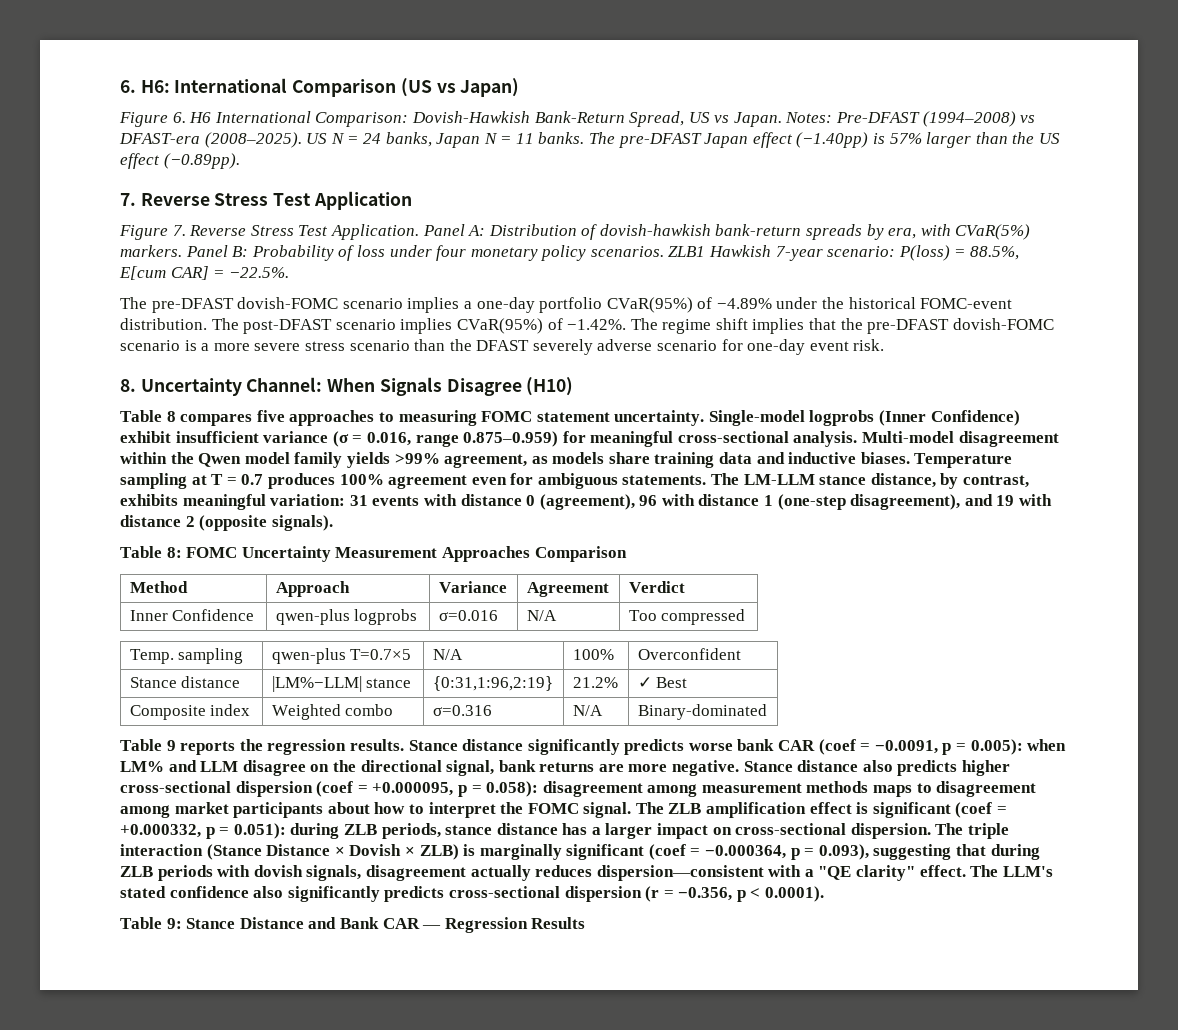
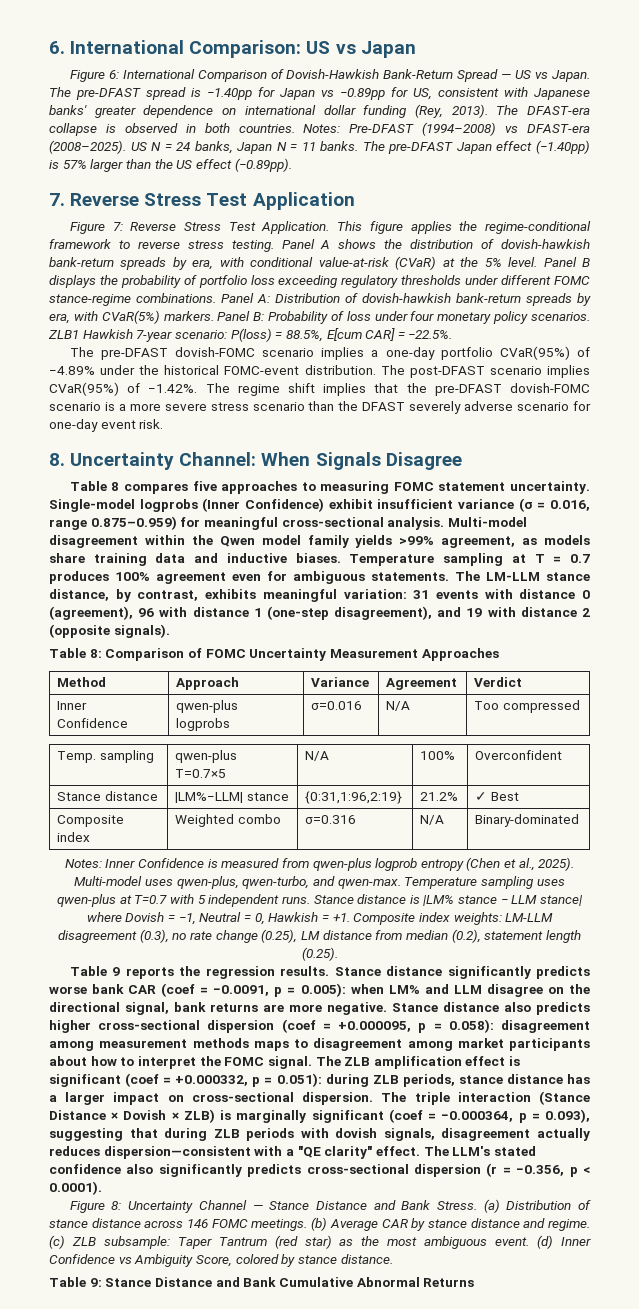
[120,78,520,97] [119,111,782,127] 6. H6: International Comparison (US vs Japan) // Figure 6. H6 International Comparison: Dovish-Hawkish Bank-Return Spread, US vs Japan. -> [49,40,416,58] [69,69,590,82] [49,87,590,100] [49,104,590,118] [49,123,295,136] 6. International Comparison: US vs Japan // Figure 6: International Comparison of Dovish-Hawkish Bank-Return Spread — US vs Japan. The pre-DFAST spread is −1.40pp for Japan vs −0.89pp for US, consistent with Japanese banks' greater dependence on international dollar funding (Rey, 2013). The DFAST-era collapse is observed in both countries.
[172,225,186,236] 7. -> [112,222,123,231] 7:
(419, 232) none -> [337,221,591,234] [49,239,591,252] [49,256,590,270] [49,275,591,288] [49,293,216,306] This figure applies the regime-conditional framework to reverse stress testing. Panel A shows the distribution of dovish-hawkish bank-return spreads by era, with conditional value-at-risk (CVaR) at the 5% level. Panel B displays the probability of portfolio loss exceeding regulatory thresholds under different FOMC stance-regime combinations.
[526,377,574,396] (H10) -> (462, 461) none
(182, 552) none -> [105,648,202,661] Comparison of
[534,546,627,562] Comparison -> (499, 654) none
(767, 712) none -> [64,857,575,871] [74,876,565,889] [56,894,583,907] [86,912,554,925] [58,929,581,943] [301,947,338,961] // Notes: Inner Confidence is measured from qwen-plus logprob entropy (Chen et al., 2025). Multi-model uses qwen-plus, qwen-turbo, and qwen-max. Temperature sampling uses qwen-plus at T=0.7 with 5 independent runs. Stance distance is |LM% stance − LLM stance| where Dovish = −1, Neutral = 0, Hawkish = +1. Composite index weights: LM-LLM disagreement (0.3), no rate change (0.25), LM distance from median (0.2), statement length (0.25).
(825, 894) none -> [69,1199,591,1213] [49,1217,590,1231] [49,1235,591,1249] [49,1254,393,1267] // Figure 8: Uncertainty Channel — Stance Distance and Bank Stress. (a) Distribution of stance distance across 146 FOMC meetings. (b) Average CAR by stance distance and regime. (c) ZLB subsample: Taper Tantrum (red star) as the most ambiguous event. (d) Inner Confidence vs Ambiguity Score, colored by stance distance.
[382,917,586,933] CAR — Regression Results -> [278,1277,475,1287] Cumulative Abnormal Returns

